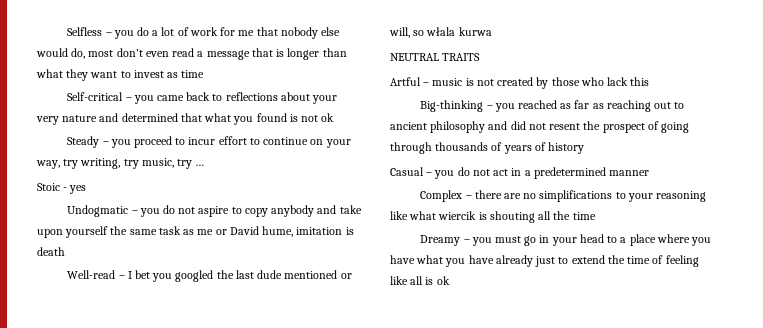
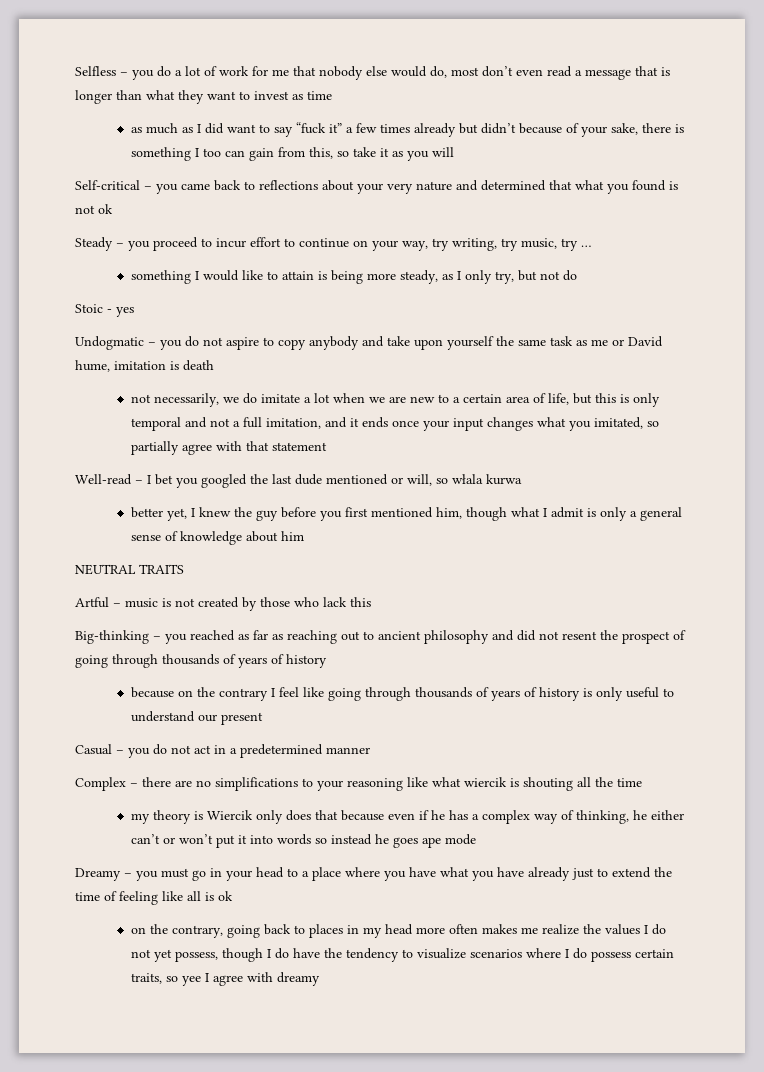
(205, 74) none -> [131,122,685,137] [131,147,455,161] // as much as I did want to say “fuck it” a few times already but didn’t because of your sake, there is something I too can gain from this, so take it as you will
(205, 165) none -> [131,270,578,284] // something I would like to attain is being more steady, as I only try, but not do
(65, 251) none -> [131,393,661,407] [131,417,660,431] [131,441,328,455] // not necessarily, we do imitate a lot when we are new to a certain area of life, but this is only temporal and not a full imitation, and it ends once your input changes what you imitated, so partially agree with that statement
(492, 31) none -> [131,507,683,521] [131,531,305,545] // better yet, I knew the guy before you first mentioned him, though what I admit is only a general sense of knowledge about him
(585, 148) none -> [131,687,675,701] [131,711,264,725] // because on the contrary I feel like going through thousands of years of history is only useful to understand our present
(596, 216) none -> [131,810,685,824] [131,834,477,848] // my theory is Wiercik only does that because even if he has a complex way of thinking, he either can’t or won’t put it into words so instead he goes ape mode
(450, 280) none -> [131,924,667,938] [131,948,675,962] [131,972,321,986] // on the contrary, going back to places in my head more often makes me realize the values I do not yet possess, though I do have the tendency to visualize scenarios where I do possess certain traits, so yee I agree with dreamy

